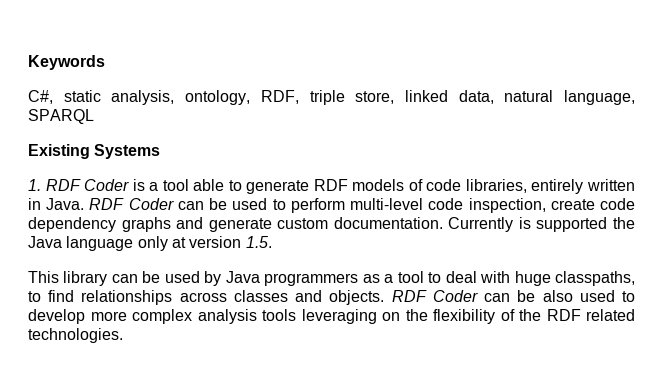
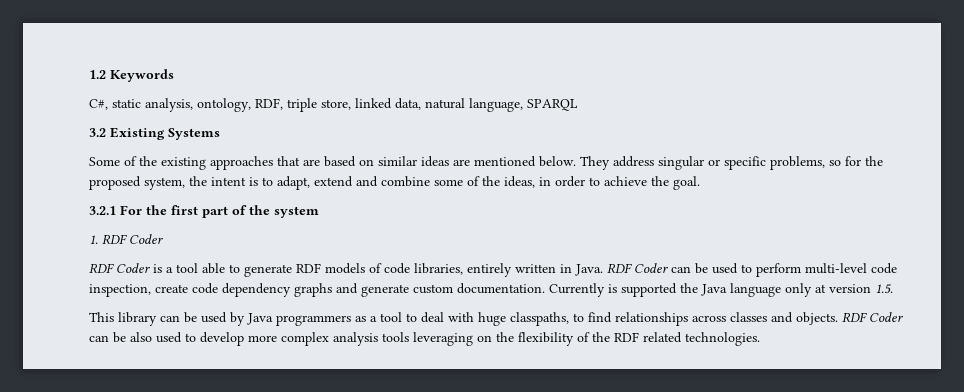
(28, 62) none -> [89,70,106,79] 1.2
(94, 116) none -> [89,128,106,137] 3.2
(161, 151) none -> [89,156,883,170] [89,176,700,190] [89,205,319,218] // Some of the existing approaches that are based on similar ideas are mentioned below. They address singular or specific problems, so for the proposed system, the intent is to adapt, extend and combine some of the ideas, in order to achieve the goal. // 3.2.1 For the first part of the system
(130, 185) none -> [89,263,150,273] // RDF Coder

